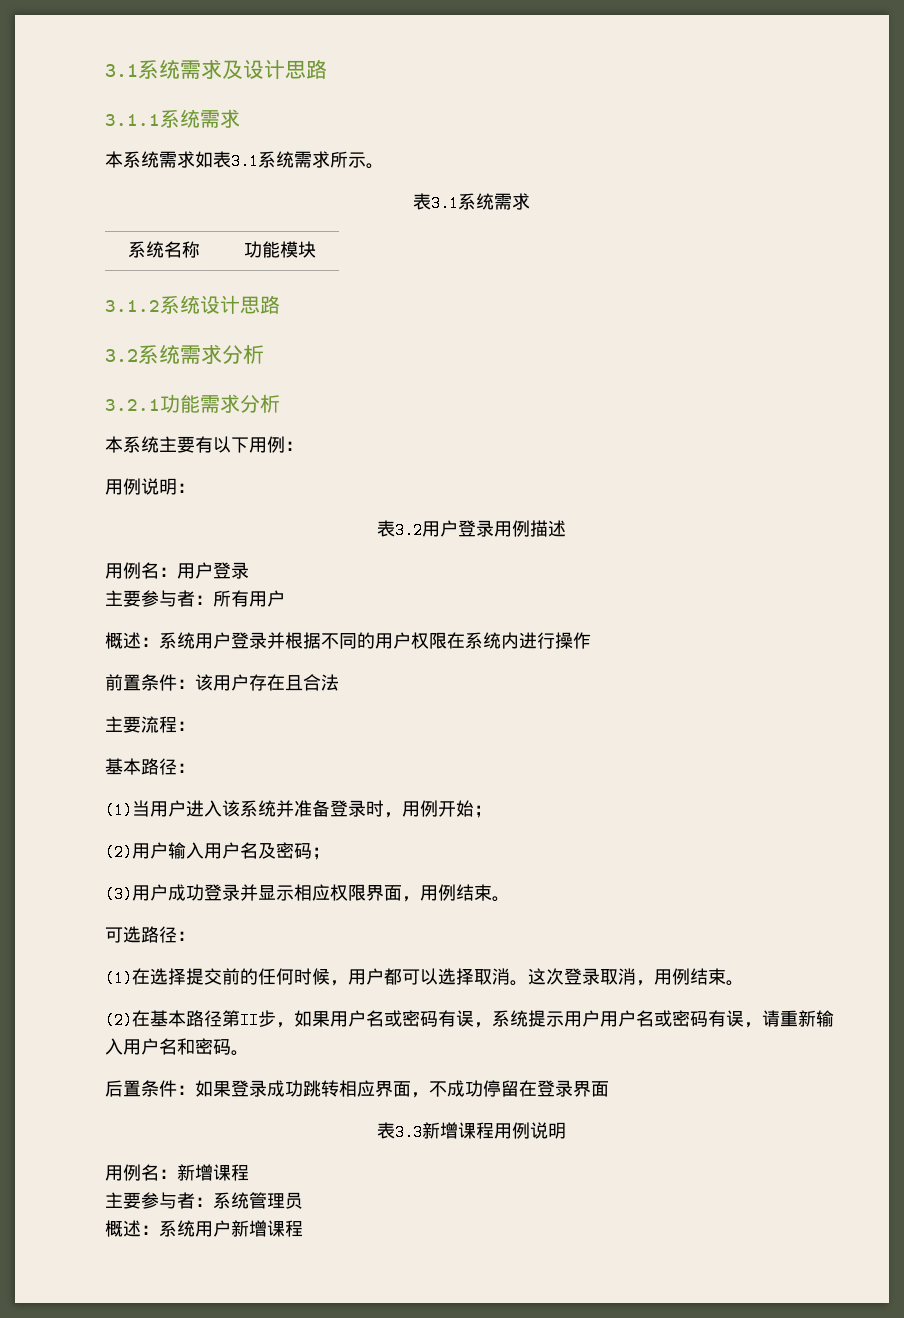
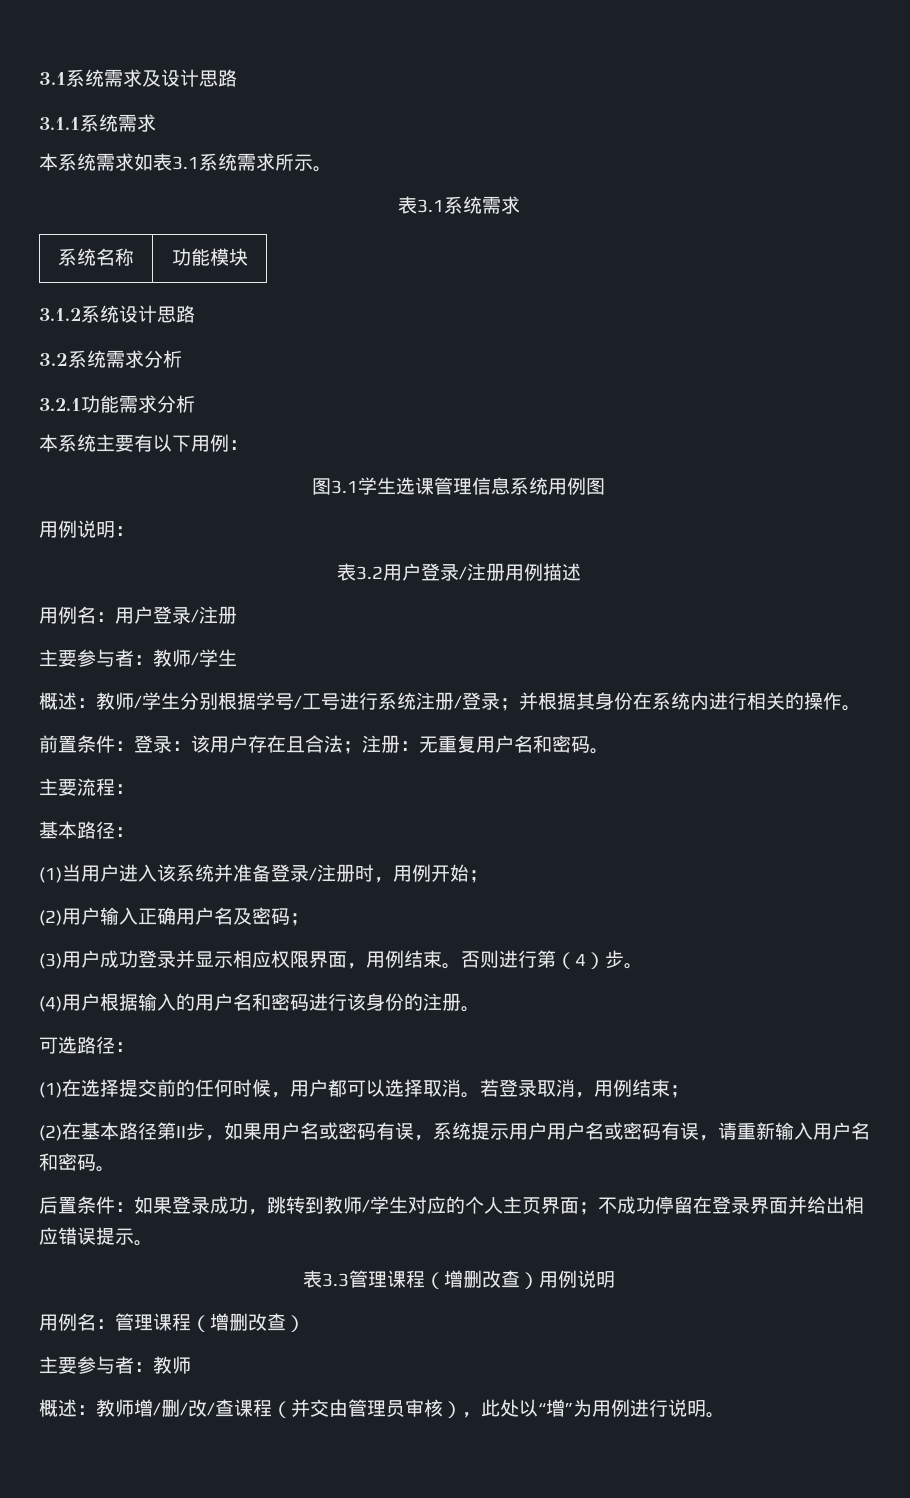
(303, 446) none -> [312,477,605,495] // 图3.1学生选课管理信息系统用例图
(494, 528) none -> [458,563,505,581] /注册
[105,590,285,607] [105,632,447,649] // 主要参与者：所有用户 // 概述：系统用户登录并根据不同的用户权限 -> [191,606,237,624] [39,649,237,667] [39,692,633,711] /注册 // 主要参与者：教师/学生 // 概述：教师/学生分别根据学号/工号进行系统注册/登录；并根据其身份
(555, 640) none -> [747,692,804,710] 相关的
(591, 640) none -> [842,705,861,711] 。
(195, 684) none -> [134,735,191,753] 登录：
(339, 682) none -> [343,735,609,754] ；注册：无重复用户名和密码。
(366, 808) none -> [309,864,355,882] /注册
(204, 850) none -> [138,907,176,925] 正确
(510, 899) none -> [461,950,643,969] [39,993,480,1012] 否则进行第（4）步。 // (4)用户根据输入的用户名和密码进行该身份的注册。
[528,968,564,985] 这次 -> [480,1079,499,1097] 若
[726,980,744,986] 。 -> [670,1085,689,1098] ；
[303,1080,429,1098] 跳转相应界面， -> [248,1196,598,1215] ，跳转到教师/学生对应的个人主页界面；
[377,1122,494,1141] // 表3.3新增课程 -> [788,1196,864,1214] [39,1227,153,1246] [302,1270,539,1289] 并给出相应错误提示。 // 表3.3管理课程（增删改查）
[177,1164,249,1181] [105,1192,303,1209] [105,1220,303,1237] 新增课程 // 主要参与者：系统管理员 // 概述：系统用户新增课程 -> [115,1313,305,1332] [39,1356,191,1374] [39,1399,725,1418] 管理课程（增删改查） // 主要参与者：教师 // 概述：教师增/删/改/查课程（并交由管理员审核），此处以“增”为用例进行说明。

